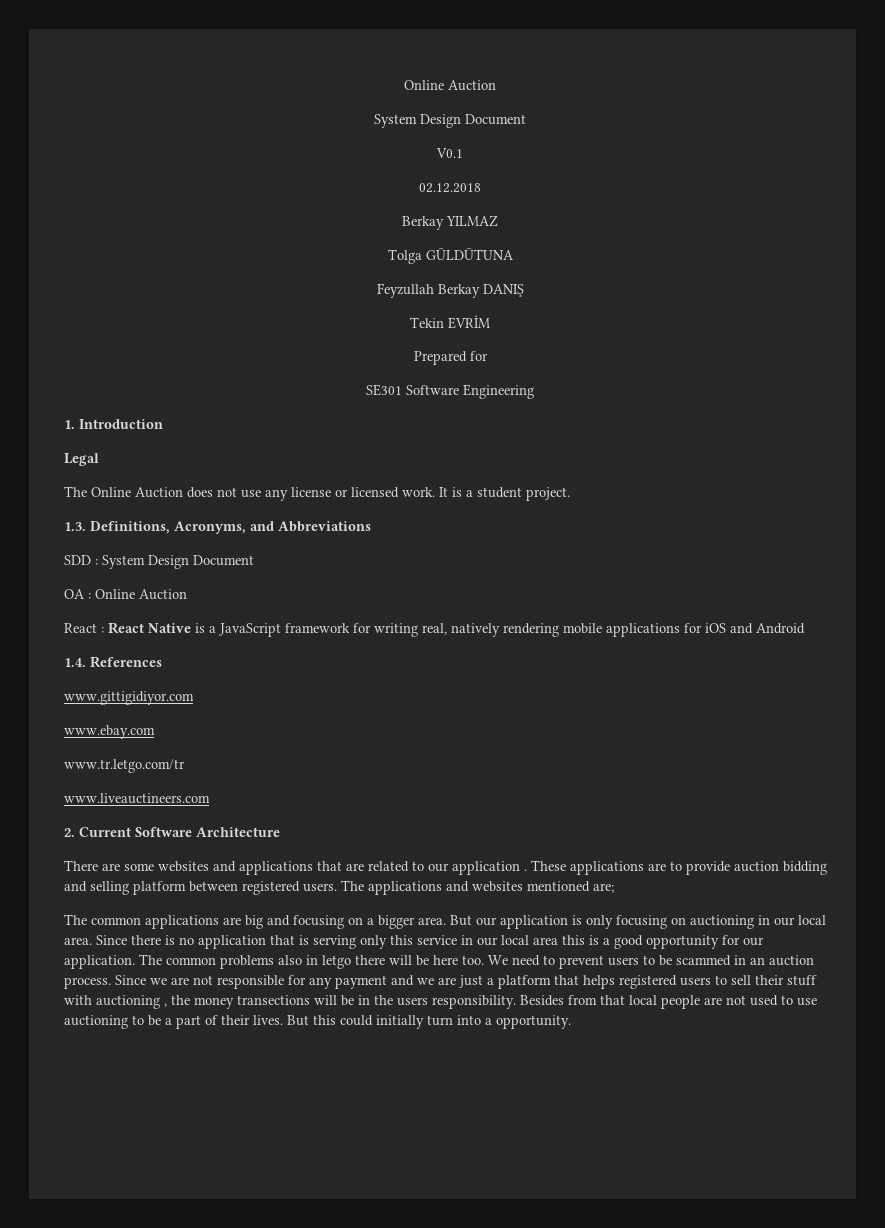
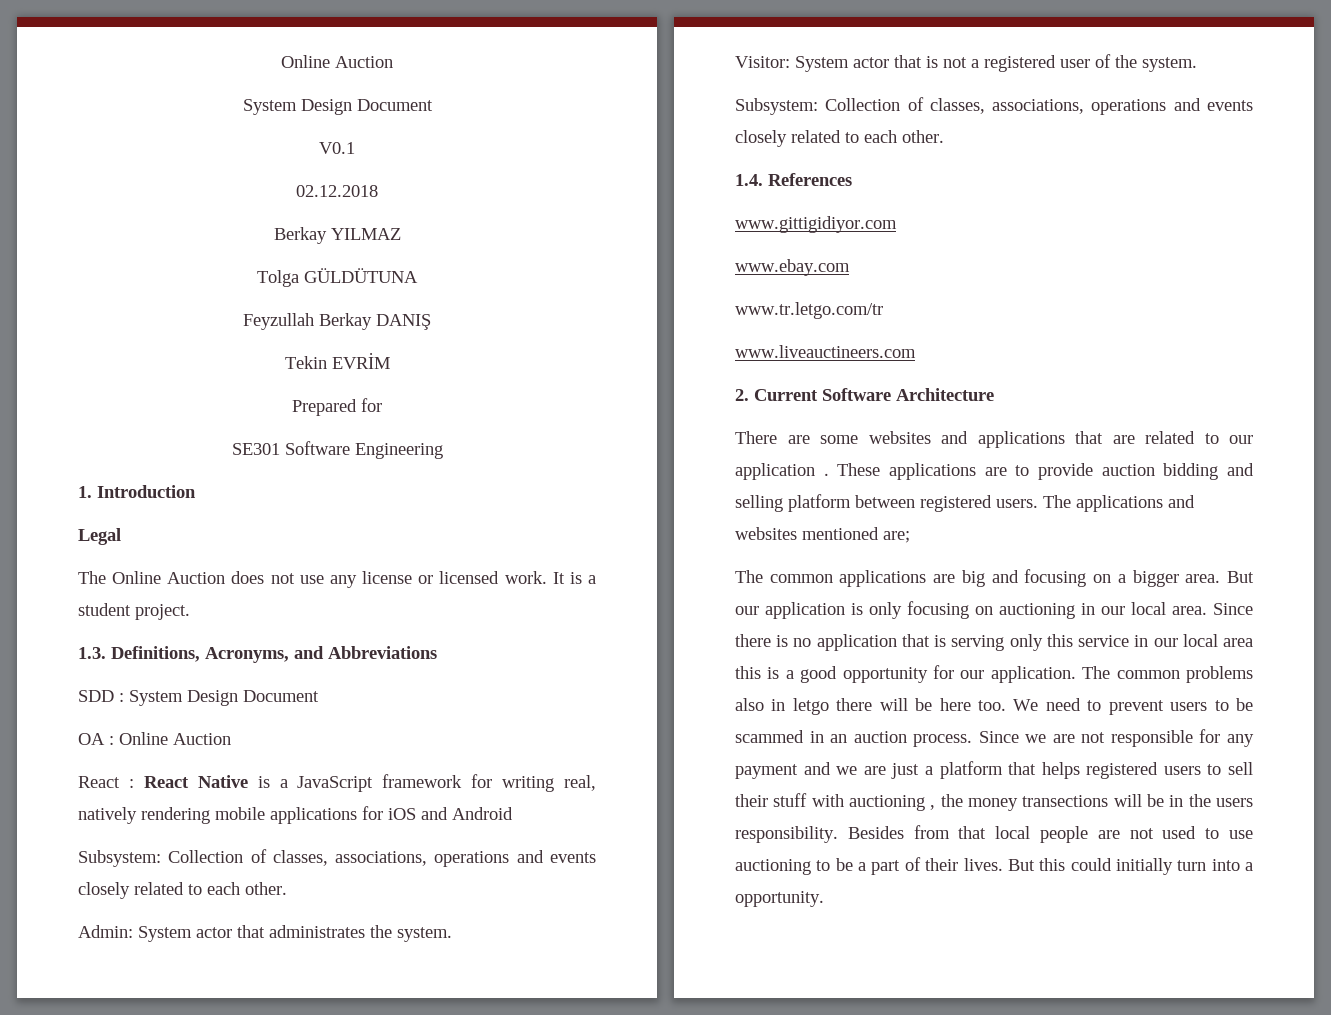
(805, 628) none -> [78,849,596,867] [78,882,287,899] [78,925,452,942] [735,54,1197,72] [735,97,1253,115] [735,130,944,147] // Subsystem: Collection of classes, associations, operations and events closely related to each other. // Admin: System actor that administrates the system. // Visitor: System actor that is not a registered user of the system. // Subsystem: Collection of classes, associations, operations and events closely related to each other.

